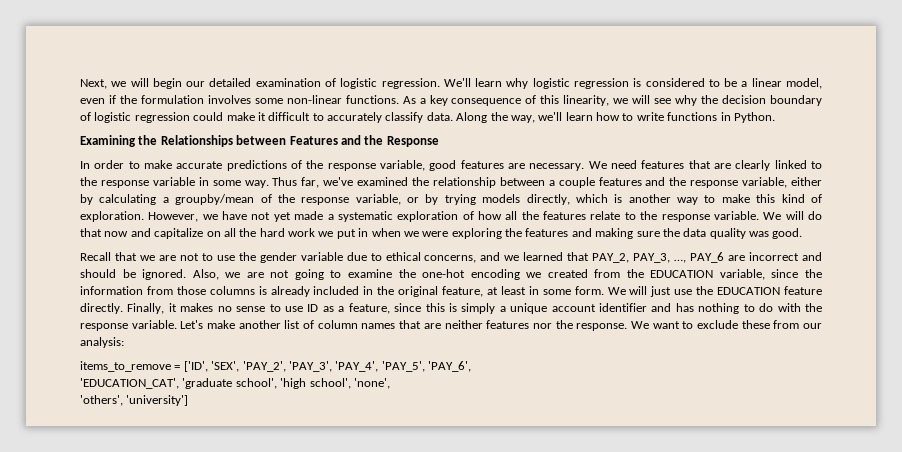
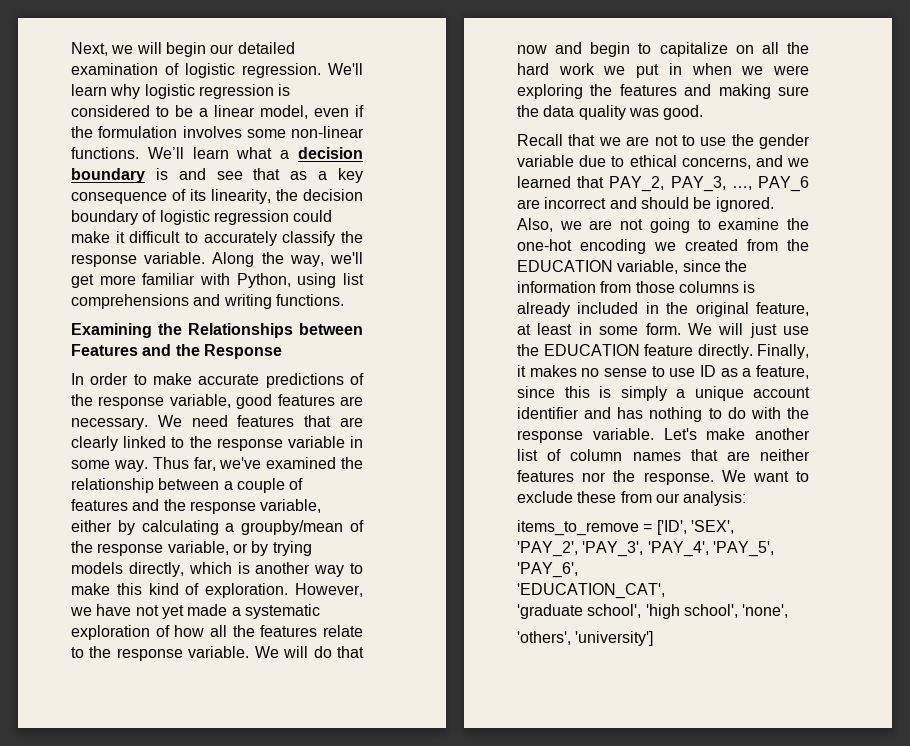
[402,95,698,106] As a key consequence of this linearity, we will see why -> [147,147,363,159] [71,168,363,183] [71,189,271,204] We’ll learn what a decision boundary is and see that as a key consequence of its linearity,
[426,112,453,121] data. -> [341,231,363,243] [71,252,206,267] the response variable.
[565,112,775,123] learn how to write functions in Python. -> [71,273,364,288] [71,294,344,309] get more familiar with Python, using list comprehensions and writing functions.
(595, 182) none -> [289,478,304,490] of
(151, 232) none -> [590,42,652,57] begin to
(240, 366) none -> (734, 527) //
(179, 383) none -> (665, 591) //

